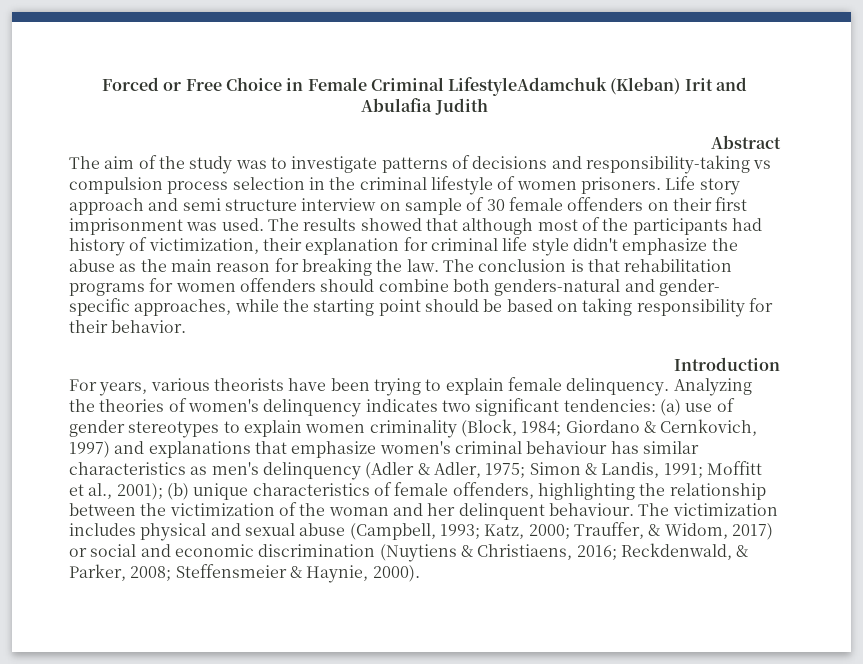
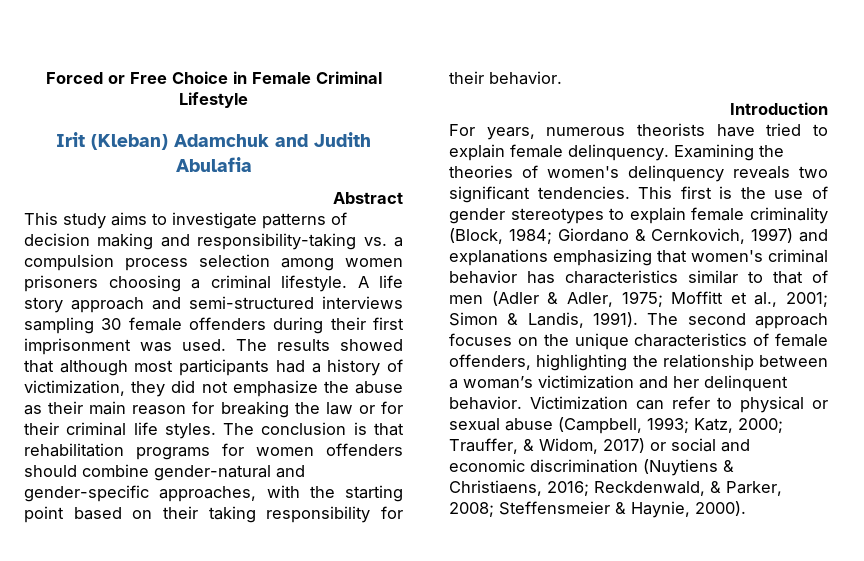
[448,77,748,96] LifestyleAdamchuk (Kleban) Irit and -> [179,92,248,108] [56,132,371,150] Lifestyle // Irit (Kleban) Adamchuk and Judith
[434,98,488,115] Judith -> (252, 164) none
[69,155,772,174] [69,176,740,195] [69,197,485,215] The aim of the study was to investigate patterns of decisions and responsibility-taking vs compulsion process selection in the criminal lifestyle of women prisoners. Life story approach and semi structure interview on sample of -> [24,212,347,229] [24,233,403,250] [24,254,403,271] [24,275,403,292] [24,296,403,313] [24,317,94,334] This study aims to investigate patterns of decision making and responsibility-taking vs. a compulsion process selection among women prisoners choosing a criminal lifestyle. A life story approach and semi-structured interviews sampling
[647,202,669,211] on -> [273,317,324,334] during
[581,217,629,231] of the -> (174, 366) none
(762, 224) none -> [311,363,321,373] a
[262,237,618,256] their explanation for criminal life style didn't -> [131,380,228,397] they did not
[140,259,167,272] the -> [48,401,84,414] their
[406,259,439,272] law. -> [325,401,403,415] [24,422,216,439] law or for their criminal life styles.
[452,279,720,296] [69,298,279,316] both genders-natural and gender- specific approaches, while -> [154,465,305,481] [24,485,300,502] gender-natural and gender-specific approaches, with
[424,299,503,312] should be -> (64, 514) none
(578, 307) none -> [163,506,198,519] their
[150,378,210,391] various -> [546,127,626,136] numerous
[330,378,421,396] been trying -> [766,123,802,136] tried
[673,378,752,396] Analyzing -> [674,144,754,161] Examining
[365,399,438,412] indicates -> [733,166,790,179] reveals
[563,399,681,416] tendencies: (a) -> [537,186,766,199] tendencies. This first is the
[305,424,366,433] women -> [691,207,745,221] female
[254,441,699,458] [69,461,762,480] [69,483,189,500] that emphasize women's criminal behaviour has similar characteristics as men's delinquency (Adler & Adler, 1975; Simon & Landis, 1991; Moffitt et al., 2001); (b) -> [553,249,828,266] [449,270,828,284] [449,291,828,307] [449,312,828,329] [449,333,569,346] emphasizing that women's criminal behavior has characteristics similar to that of men (Adler & Adler, 1975; Moffitt et al., 2001; Simon & Landis, 1991). The second approach focuses on the
[140,502,778,520] [69,523,241,541] the victimization of the woman and her delinquent behaviour. The victimization includes physical and -> [449,375,788,392] [449,396,828,413] a woman’s victimization and her delinquent behavior. Victimization can refer to physical or

